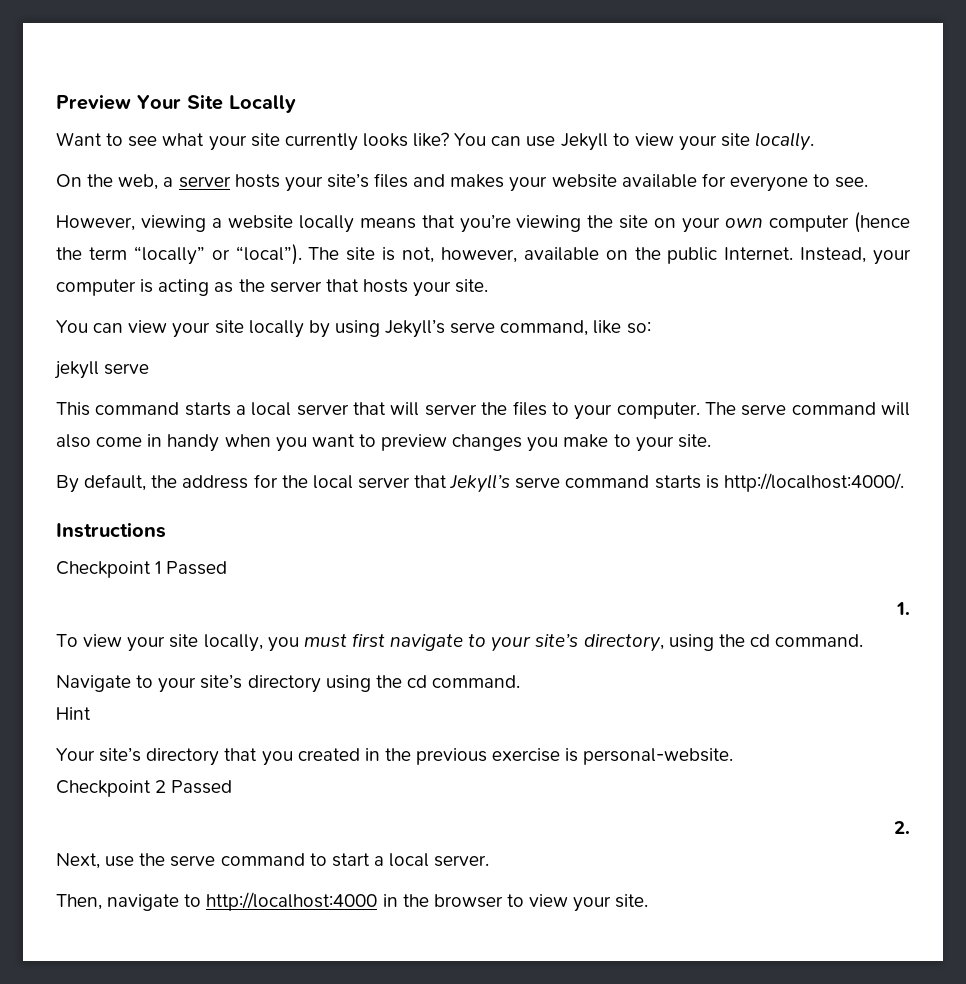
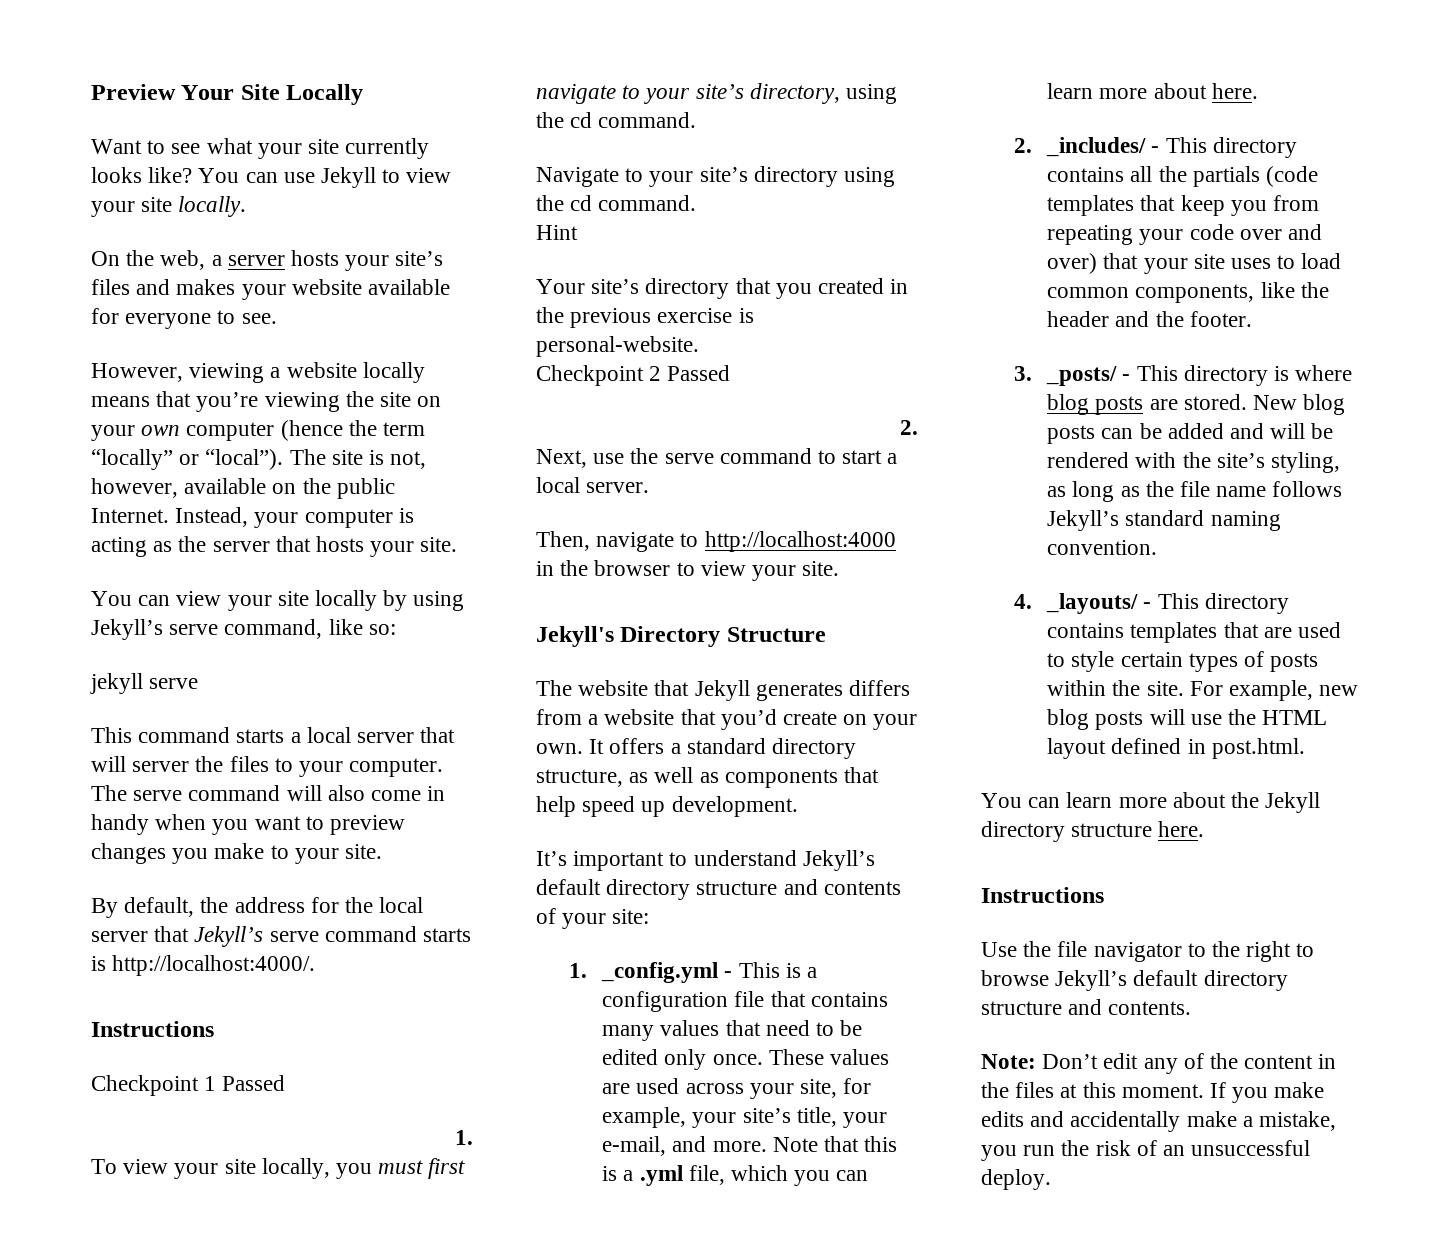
(649, 901) none -> [536,626,826,647] [536,680,911,701] [536,709,918,730] [536,738,857,759] [536,767,880,788] [536,796,798,817] [536,850,875,871] [536,879,901,900] [536,908,650,929] [569,962,818,983] [602,991,888,1012] [602,1020,863,1041] [602,1049,890,1070] [602,1078,872,1099] [602,1107,888,1128] [602,1136,898,1156] [602,1165,869,1186] [1047,83,1258,99] [1014,137,1297,158] [1047,166,1319,187] [1047,195,1320,216] [1047,224,1323,245] [1047,253,1342,274] [1047,282,1329,303] [1047,311,1252,327] [1014,365,1353,386] [1047,394,1346,415] [1047,423,1334,444] [1047,452,1341,473] [1047,481,1343,502] [1047,510,1281,531] [1047,540,1158,555] [1014,593,1289,614] [1047,622,1342,643] [1047,651,1319,672] [1047,680,1359,701] [1047,709,1328,730] [1047,738,1305,759] [981,792,1321,813] [981,821,1205,842] [981,887,1104,903] [981,941,1315,962] [981,970,1288,991] [981,999,1192,1015] [981,1053,1337,1074] [981,1082,1325,1103] [981,1111,1337,1132] [981,1140,1311,1161] [981,1169,1051,1190] // Jekyll's Directory Structure // The website that Jekyll generates differs from a website that you’d create on your own. It offers a standard directory structure, as well as components that help speed up development. // It’s important to understand Jekyll’s default directory structure and contents of your site: // 1. _config.yml - This is a configuration file that contains many values that need to be edited only once. These values are used across your site, for example, your site’s title, your e-mail, and more. Note that this is a .yml file, which you can learn more about here. // 2. _includes/ - This directory contains all the partials (code templates that keep you from repeating your code over and over) that your site uses to load common components, like the header and the footer. // 3. _posts/ - This directory is where blog posts are stored. New blog posts can be added and will be rendered with the site’s styling, as long as the file name follows Jekyll’s standard naming convention. // 4. _layouts/ - This directory contains templates that are used to style certain types of posts within the site. For example, new blog posts will use the HTML layout defined in post.html. // You can learn more about the Jekyll directory structure here. // Instructions // Use the file navigator to the right to browse Jekyll’s default directory structure and contents. // Note: Don’t edit any of the content in the files at this moment. If you make edits and accidentally make a mistake, you run the risk of an unsuccessful deploy.

